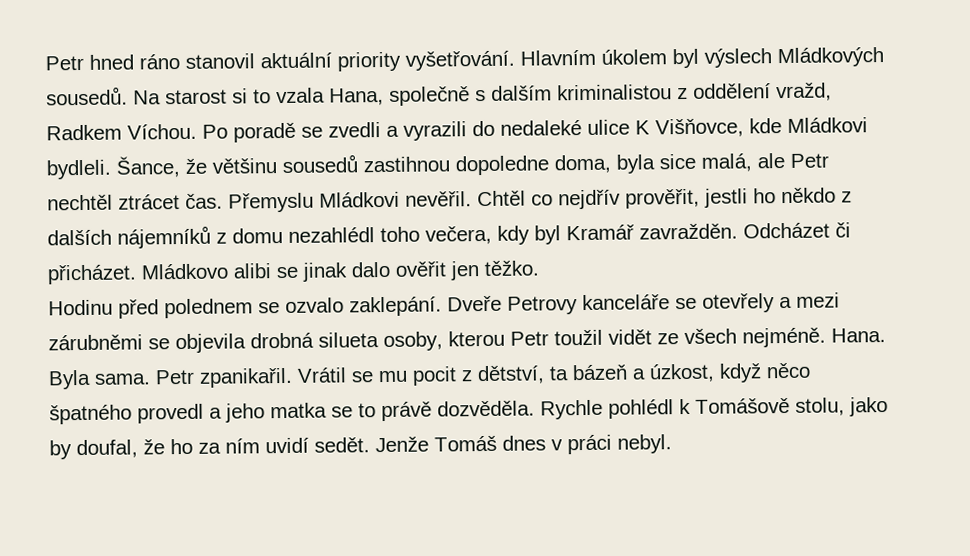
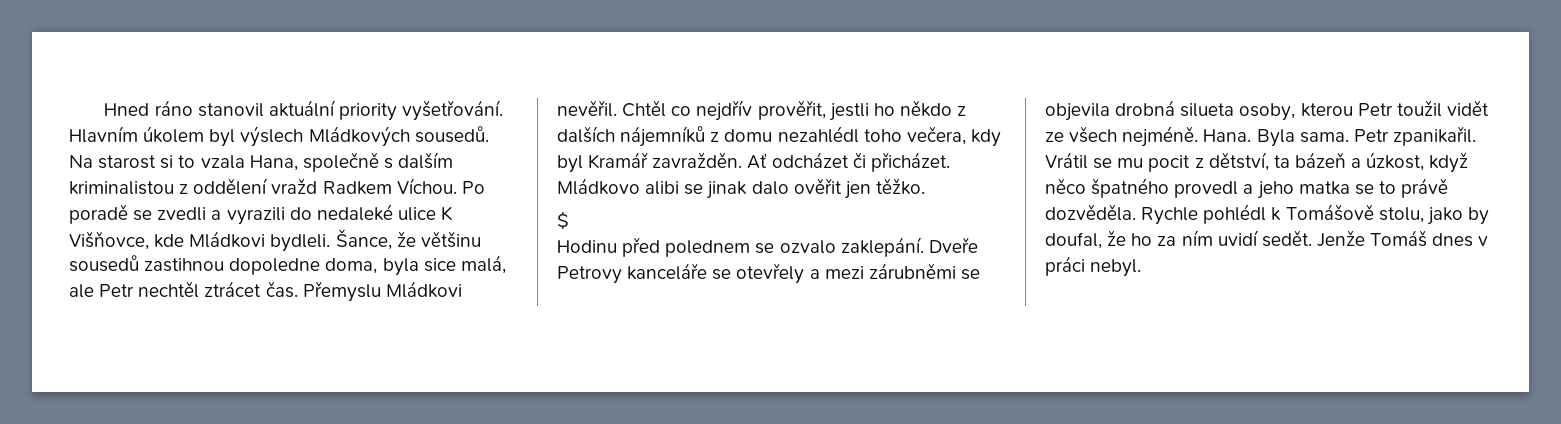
[45,54,134,71] Petr hned -> [104,103,150,116] Hned
[776,82,832,102] vražd, -> [271,178,318,194] vražd
[743,222,830,239] Odcházet -> [747,152,849,169] Ať odcházet
(539, 268) none -> [557,211,569,230] // $

